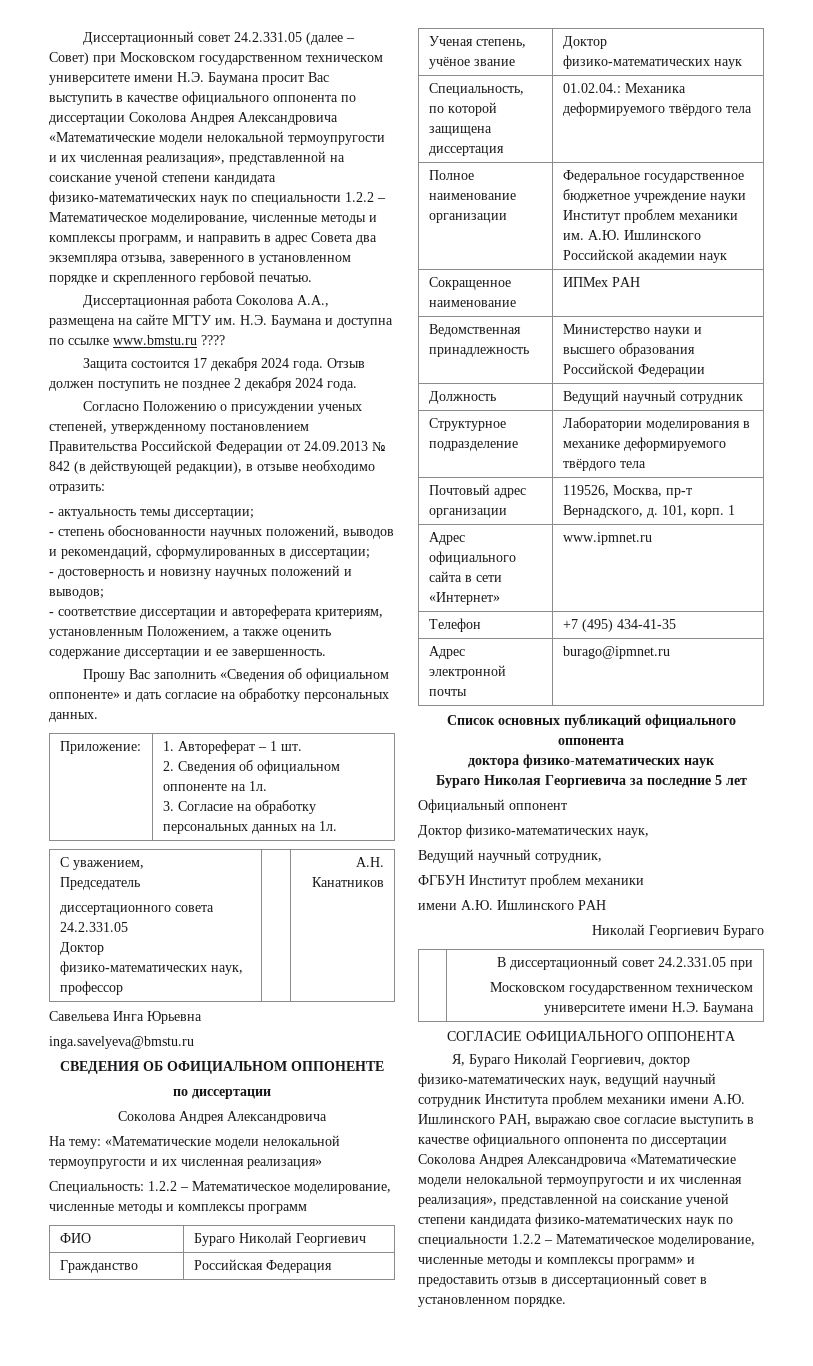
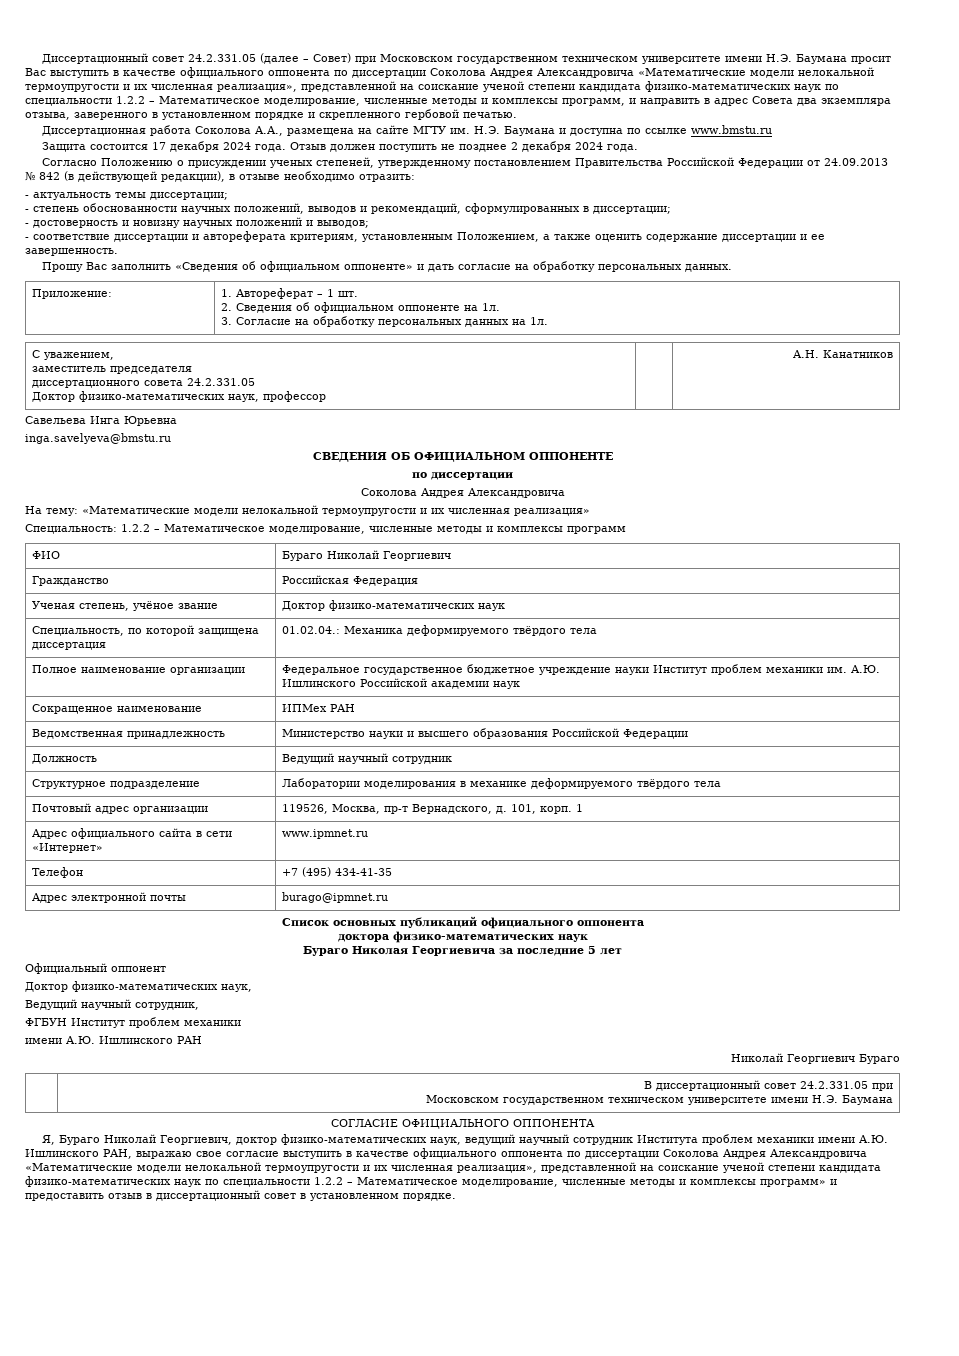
[201,335,225,345] ???? -> (772, 129) none
[59,877,140,890] Председатель -> [31,366,192,374] заместитель председателя

